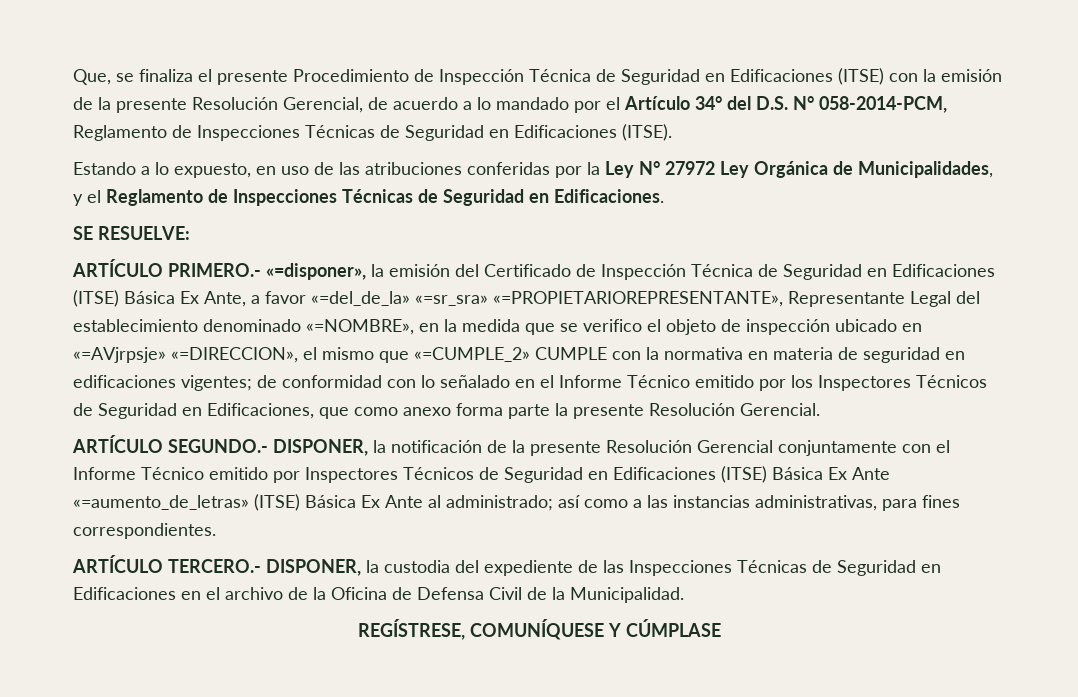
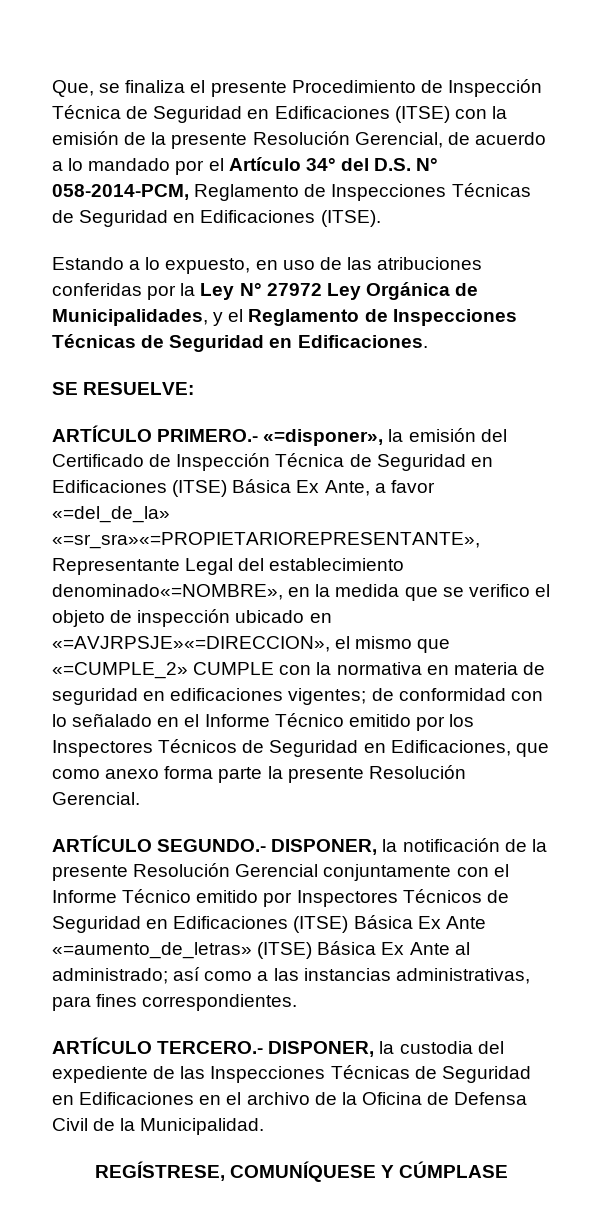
[415,291,783,307] «=sr_sra» «=PROPIETARIOREPRESENTANTE», -> [52,532,480,549] «=sr_sra»«=PROPIETARIOREPRESENTANTE»,
[203,319,414,335] denominado «=NOMBRE», -> [52,584,283,600] denominado«=NOMBRE»,
[73,347,298,363] «=AVjrpsje» «=DIRECCION», -> [52,636,330,652] «=AVJRPSJE»«=DIRECCION»,

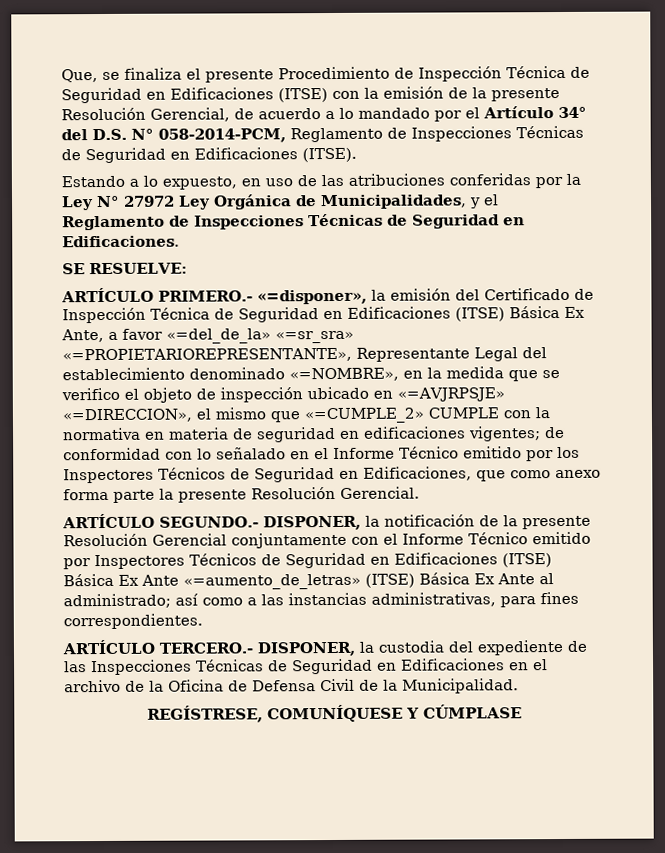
[52,532,480,549] «=sr_sra»«=PROPIETARIOREPRESENTANTE», -> [275,330,354,344] [62,347,352,363] «=sr_sra» «=PROPIETARIOREPRESENTANTE»,
[52,584,283,600] denominado«=NOMBRE», -> [189,367,399,382] denominado «=NOMBRE»,
[52,636,330,652] «=AVJRPSJE»«=DIRECCION», -> [397,387,505,402] [62,408,192,423] «=AVJRPSJE» «=DIRECCION»,

